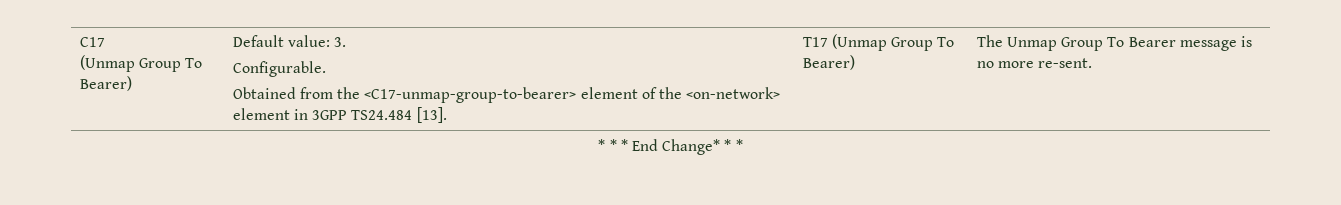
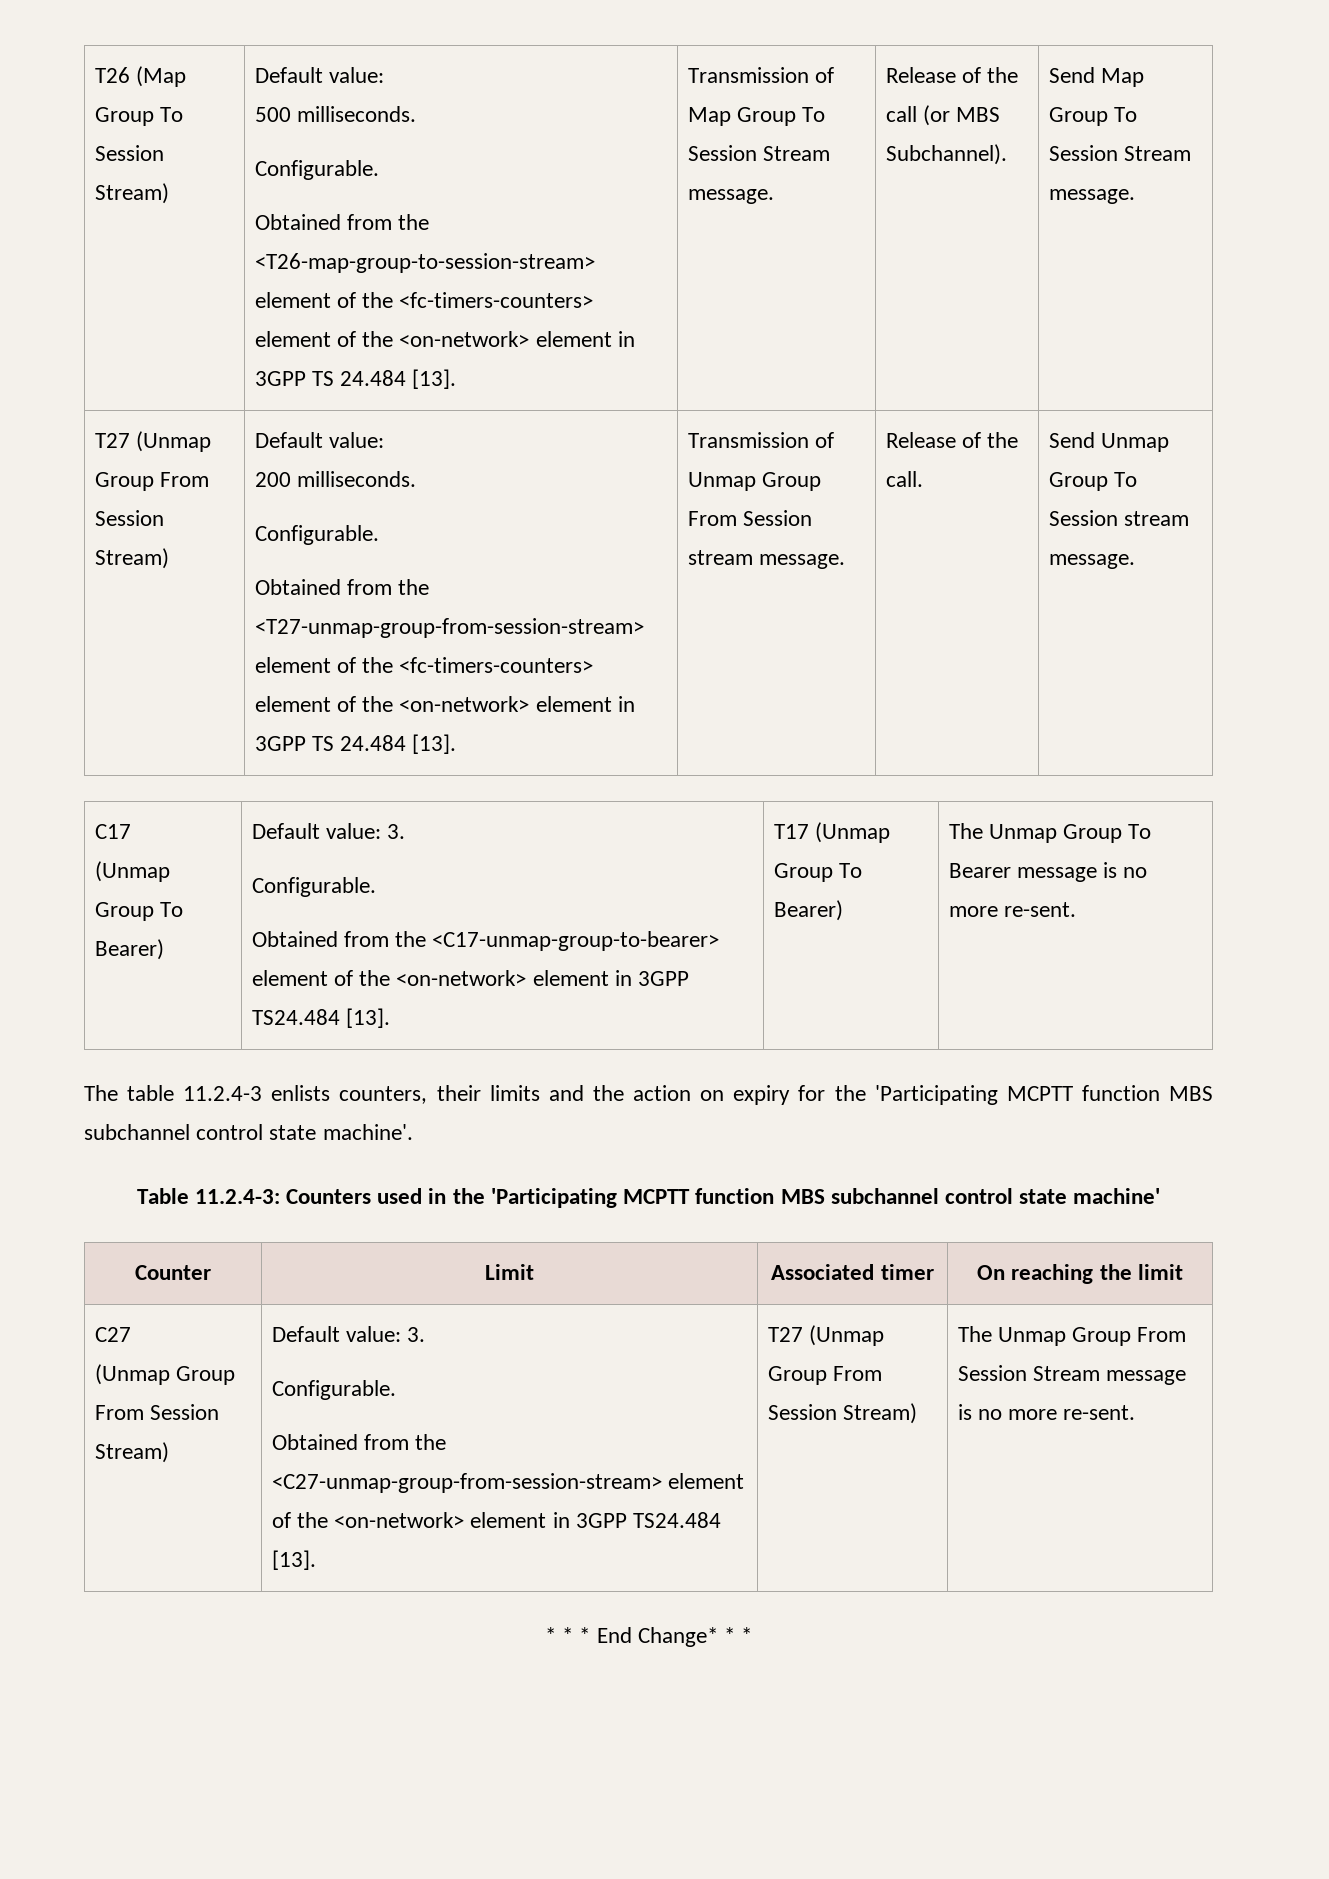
(79, 42) none -> [94,66,187,87] [94,107,184,126] [94,145,164,161] [94,183,169,204] [254,67,385,83] [254,106,417,122] [254,160,379,180] [254,214,430,230] [254,253,595,273] [254,292,594,308] [254,331,635,347] [254,369,457,389] [687,67,835,83] [687,107,826,126] [687,145,831,161] [687,189,774,204] [885,67,1019,83] [885,105,1001,126] [885,144,1007,165] [1048,67,1145,87] [1048,107,1138,126] [1048,145,1192,161] [1048,189,1135,204] [94,431,212,452] [94,472,210,491] [94,510,164,526] [94,548,169,569] [254,432,385,448] [254,471,417,487] [254,525,379,545] [254,579,430,595] [254,618,644,638] [254,657,594,673] [254,696,635,712] [254,734,457,754] [687,432,835,448] [687,472,822,491] [687,510,813,526] [687,550,846,569] [885,432,1019,448] [885,471,923,487] [1048,432,1170,452] [1048,472,1138,491] [1048,510,1190,526] [1048,554,1135,569] T26 (Map Group To Session Stream) | Default value: // 500 milliseconds. // Configurable. // Obtained from the <T26-map-group-to-session-stream> element of the <fc-timers-counters> element of the <on-network> element in 3GPP TS 24.484 [13]. | Transmission of Map Group To Session Stream message. | Release of the call (or MBS Subchannel). | Send Map Group To Session Stream message. // T27 (Unmap Group From Session Stream) | Default value: // 200 milliseconds. // Configurable. // Obtained from the <T27-unmap-group-from-session-stream> element of the <fc-timers-counters> element of the <on-network> element in 3GPP TS 24.484 [13]. | Transmission of Unmap Group From Session stream message. | Release of the call. | Send Unmap Group To Session stream message. //
(1093, 63) none -> [84,1085,1213,1105] [84,1124,413,1140] [136,1188,1161,1208] [135,1265,211,1280] [485,1264,534,1280] [771,1264,934,1280] [977,1264,1183,1284] [94,1327,131,1342] [94,1364,236,1385] [94,1404,220,1420] [94,1442,169,1463] [271,1326,426,1342] [271,1380,396,1400] [271,1434,447,1450] [271,1473,745,1493] [271,1512,722,1528] [271,1550,316,1570] [767,1325,885,1346] [767,1366,883,1385] [767,1403,918,1424] [957,1326,1187,1346] [957,1365,1187,1385] [957,1404,1136,1420] // The table 11.2.4-3 enlists counters, their limits and the action on expiry for the 'Participating MCPTT function MBS subchannel control state machine'. // Table 11.2.4-3: Counters used in the 'Participating MCPTT function MBS subchannel control state machine' // Counter | Limit | Associated timer | On reaching the limit // C27 // (Unmap Group From Session Stream) | Default value: 3. // Configurable. // Obtained from the <C27-unmap-group-from-session-stream> element of the <on-network> element in 3GPP TS24.484 [13]. | T27 (Unmap Group From Session Stream) | The Unmap Group From Session Stream message is no more re-sent.

